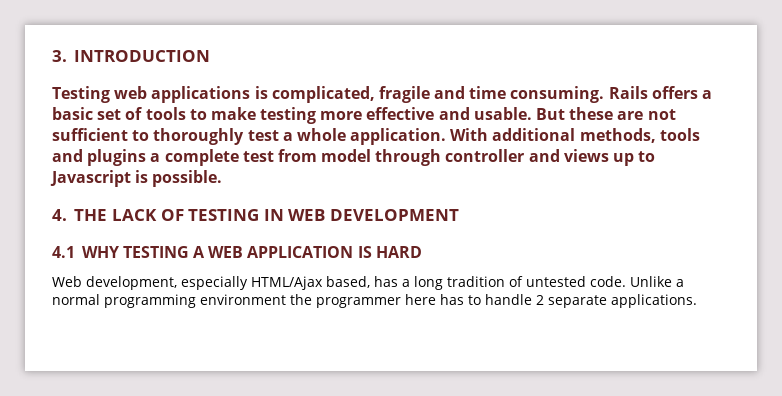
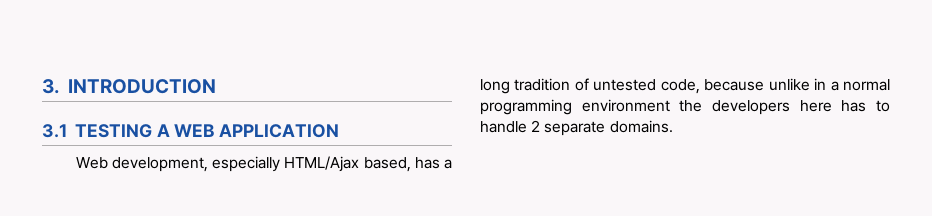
[52,86,713,103] [52,107,676,124] [52,128,700,145] [52,149,656,166] [50,170,223,187] [52,209,459,221] [52,246,119,258] Testing web applications is complicated, fragile and time consuming. Rails offers a basic set of tools to make testing more effective and usable. But these are not sufficient to thoroughly test a whole application. With additional methods, tools and plugins a complete test from model through controller and views up to Javascript is possible. // 4. THE LACK OF TESTING IN WEB DEVELOPMENT // 4.1 WHY -> [42,124,67,138] 3.1
[357,246,422,258] IS HARD -> (340, 131) none
[590,276,672,287] code. Unlike -> [660,78,827,94] code, because unlike in
[316,297,401,308] programmer -> [712,100,790,115] developers
[611,294,697,308] applications. -> [609,120,673,133] domains.

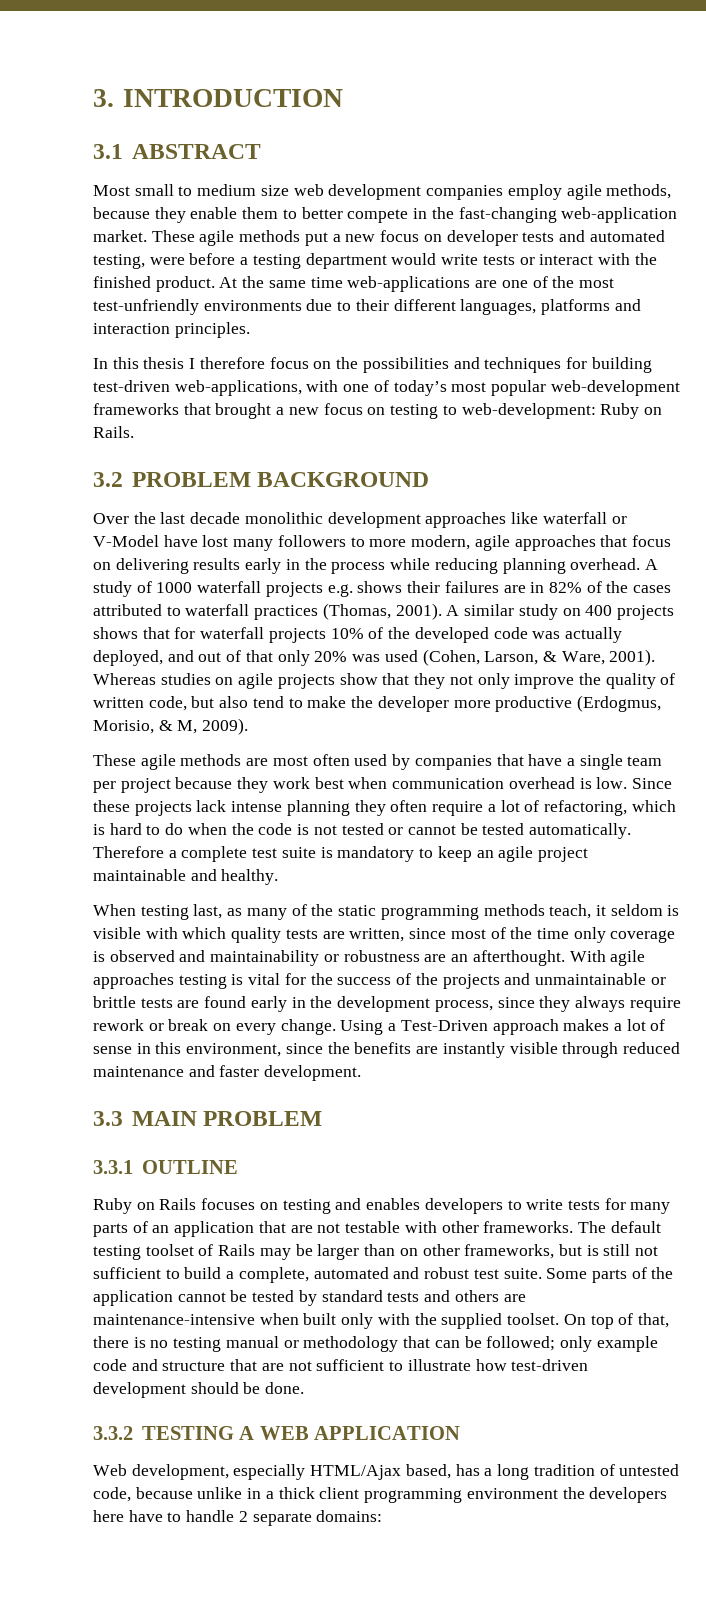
(67, 131) none -> [131,144,261,159] [93,184,672,200] [93,207,678,223] [93,230,665,246] [93,253,657,269] [93,276,614,292] [93,299,641,315] [93,322,250,338] [93,357,652,373] [93,380,680,396] [93,403,662,419] [93,426,134,438] [93,472,430,487] [93,512,627,528] [93,535,671,551] [93,558,658,574] [93,581,672,597] [93,603,674,620] [93,627,622,643] [93,649,656,666] [93,673,676,689] [93,695,661,712] [93,718,249,735] [93,754,663,770] [93,777,672,793] [93,800,676,816] [93,823,632,839] [93,846,588,862] [93,869,279,885] [93,904,680,920] [93,927,676,943] [93,950,646,966] [93,973,666,989] [93,996,681,1012] [93,1019,666,1035] [93,1042,680,1058] [93,1065,362,1081] [93,1111,323,1126] [93,1160,238,1174] [93,1198,671,1214] [93,1221,661,1237] [93,1244,659,1260] [93,1267,674,1283] [93,1290,526,1306] [93,1313,669,1329] [93,1336,658,1352] [93,1359,589,1371] [93,1382,305,1398] [93,1426,133,1440] ABSTRACT // Most small to medium size web development companies employ agile methods, because they enable them to better compete in the fast-changing web-application market. These agile methods put a new focus on developer tests and automated testing, were before a testing department would write tests or interact with the finished product. At the same time web-applications are one of the most test-unfriendly environments due to their different languages, platforms and interaction principles. // In this thesis I therefore focus on the possibilities and techniques for building test-driven web-applications, with one of today’s most popular web-development frameworks that brought a new focus on testing to web-development: Ruby on Rails. // 3.2 PROBLEM BACKGROUND // Over the last decade monolithic development approaches like waterfall or V-Model have lost many followers to more modern, agile approaches that focus on delivering results early in the process while reducing planning overhead. A study of 1000 waterfall projects e.g. shows their failures are in 82% of the cases attributed to waterfall practices (Thomas, 2001). A similar study on 400 projects shows that for waterfall projects 10% of the developed code was actually deployed, and out of that only 20% was used (Cohen, Larson, & Ware, 2001). Whereas studies on agile projects show that they not only improve the quality of written code, but also tend to make the developer more productive (Erdogmus, Morisio, & M, 2009). // These agile methods are most often used by companies that have a single team per project because they work best when communication overhead is low. Since these projects lack intense planning they often require a lot of refactoring, which is hard to do when the code is not tested or cannot be tested automatically. Therefore a complete test suite is mandatory to keep an agile project maintainable and healthy. // When testing last, as many of the static programming methods teach, it seldom is visible with which quality tests are written, since most of the time only coverage is observed and maintainability or robustness are an afterthought. With agile approaches testing is vital for the success of the projects and unmaintainable or brittle tests are found early in the development process, since they always require rework or break on every change. Using a Test-Driven approach makes a lot of sense in this environment, since the benefits are instantly visible through reduced maintenance and faster development. // 3.3 MAIN PROBLEM // 3.3.1 OUTLINE // Ruby on Rails focuses on testing and enables developers to write tests for many parts of an application that are not testable with other frameworks. The default testing toolset of Rails may be larger than on other frameworks, but is still not sufficient to build a complete, automated and robust test suite. Some parts of the application cannot be tested by standard tests and others are maintenance-intensive when built only with the supplied toolset. On top of that, there is no testing manual or methodology that can be followed; only example code and structure that are not sufficient to illustrate how test-driven development should be done. // 3.3.2
[843,79,890,91] normal -> [278,1487,360,1499] thick client
[841,100,867,112] has -> [128,1510,163,1522] have
[609,120,673,133] domains. -> [316,1510,383,1522] domains:

